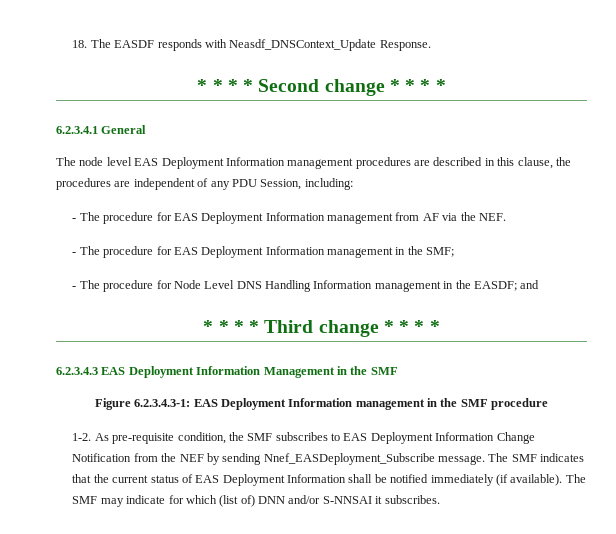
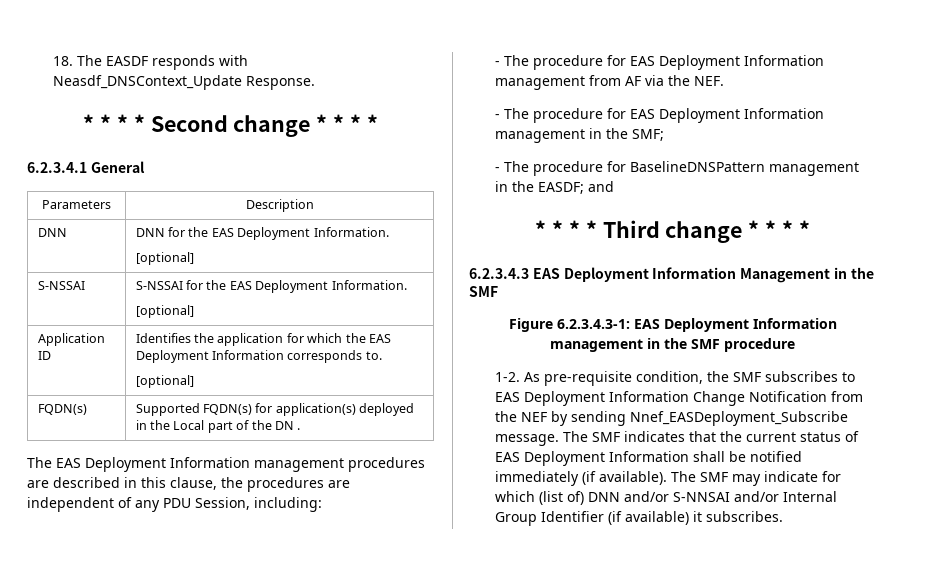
[56,157,132,166] // The node level -> [42,200,111,209] [245,199,314,212] [37,228,67,237] [135,227,389,240] [135,252,194,265] [37,281,85,290] [135,280,407,293] [135,305,194,318] [37,333,105,346] [37,351,51,360] [135,333,391,346] [135,350,382,363] [135,375,194,388] [37,404,87,415] [135,403,415,416] [135,420,301,433] [27,457,52,468] // Parameters | Description // DNN | DNN for the EAS Deployment Information. // [optional] // S-NSSAI | S-NSSAI for the EAS Deployment Information. // [optional] // Application ID | Identifies the application for which the EAS Deployment Information corresponds to. // [optional] // FQDN(s) | Supported FQDN(s) for application(s) deployed in the Local part of the DN . // The
[173,280,373,292] Node Level DNS Handling Information -> [630,161,766,172] BaselineDNSPattern
(372, 500) none -> [734,491,838,502] [495,511,690,526] and/or Internal Group Identifier (if available)

